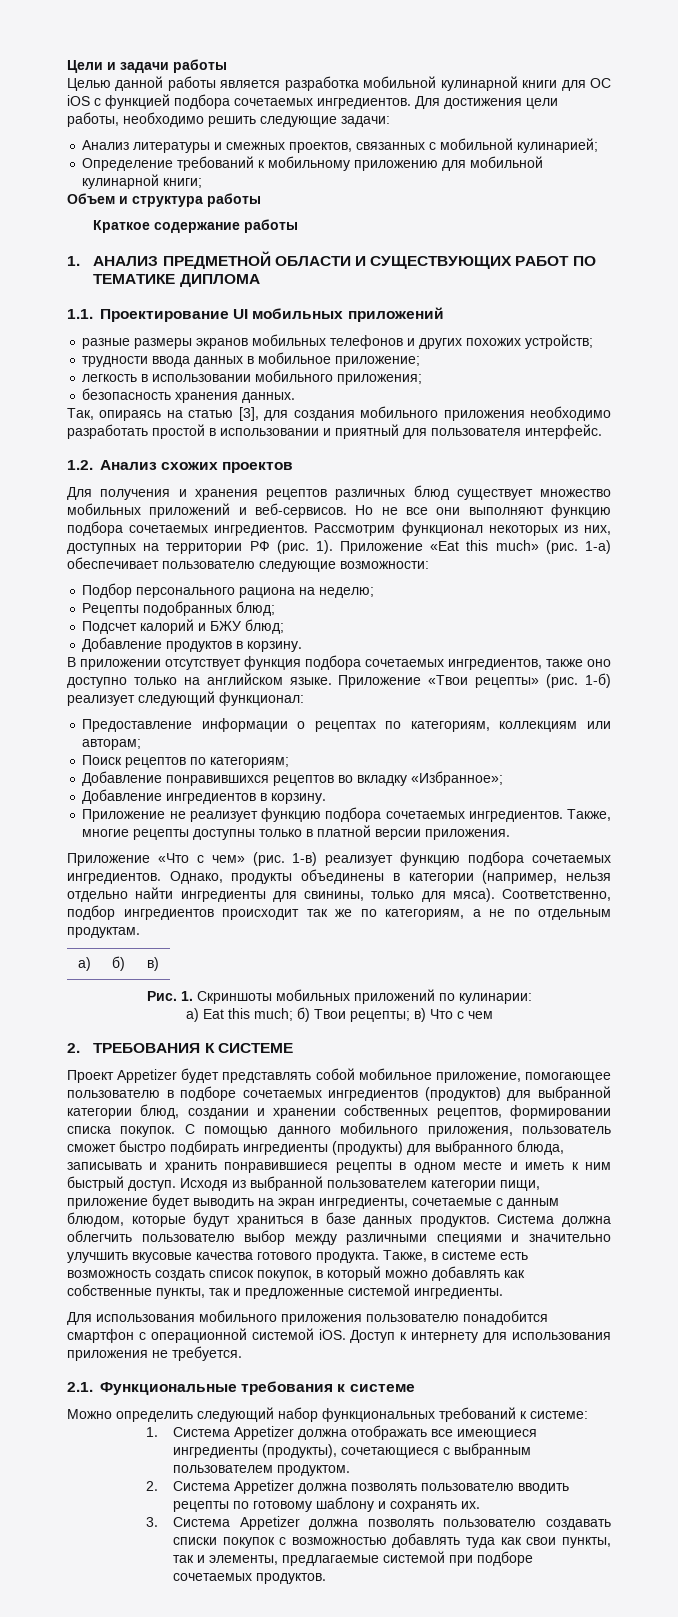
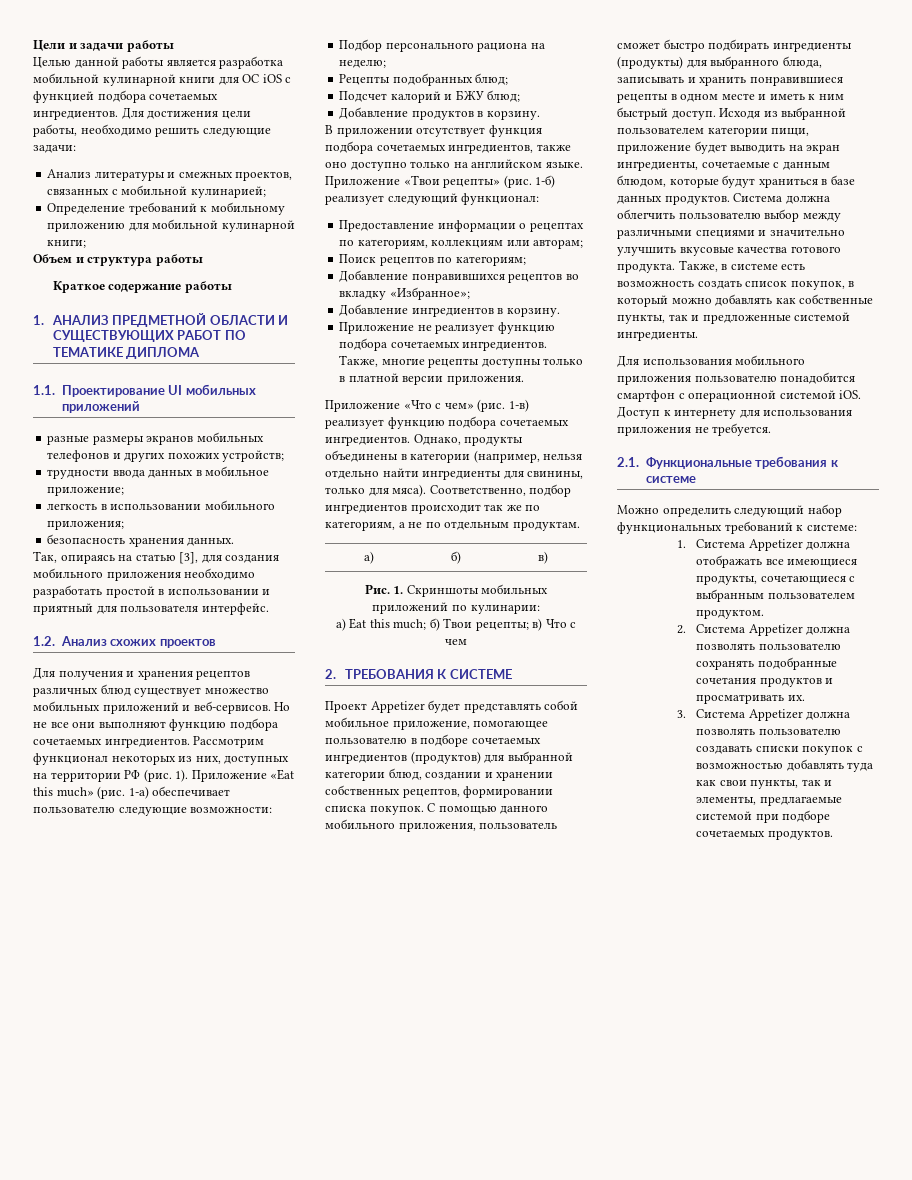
[172,1444,337,1458] ингредиенты (продукты), -> [696,575,758,585] продукты,
[517,1483,569,1494] [172,1497,457,1512] вводить рецепты по готовому шаблону и сохранять -> [696,657,837,670] [696,677,834,687] [696,694,785,704] сохранять подобранные сочетания продуктов и просматривать

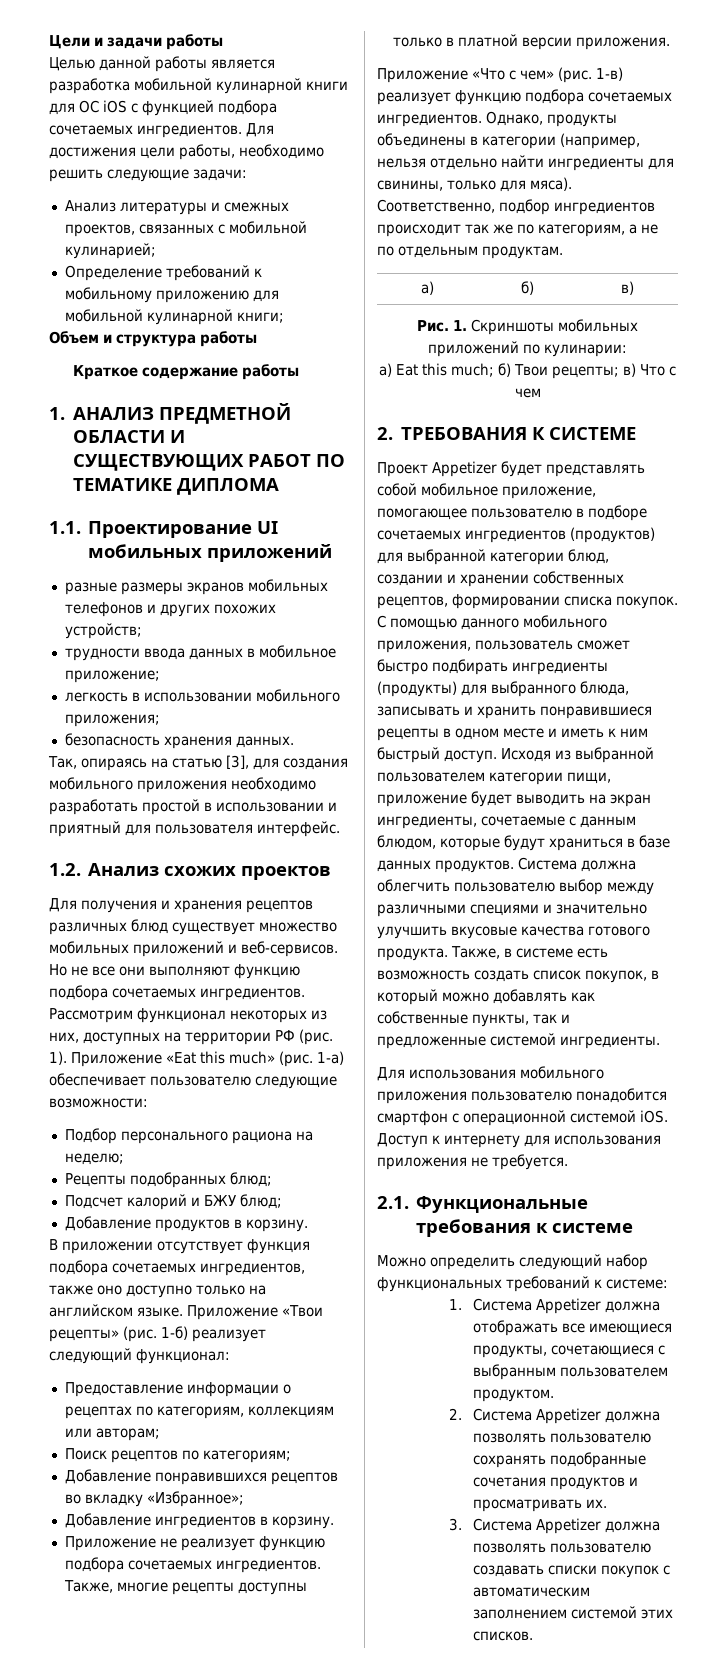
[696,759,874,772] [696,779,833,789] [696,796,842,806] [696,810,831,823] [696,830,833,840] возможностью добавлять туда как свои пункты, так и элементы, предлагаемые системой при подборе сочетаемых продуктов. -> [472,1587,590,1597] [472,1606,673,1619] [472,1631,533,1641] автоматическим заполнением системой этих списков.

